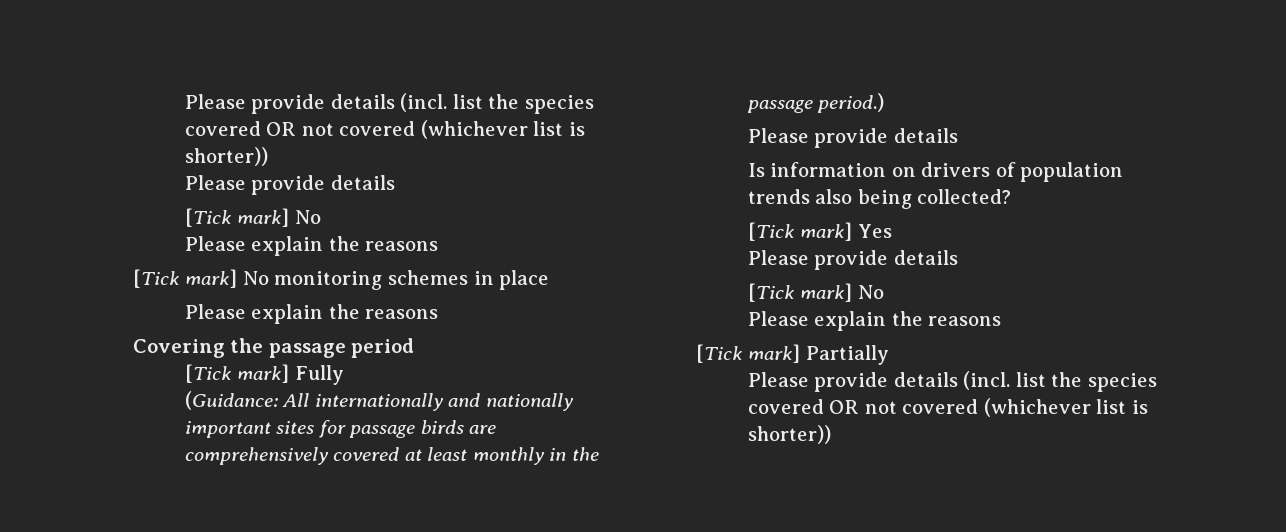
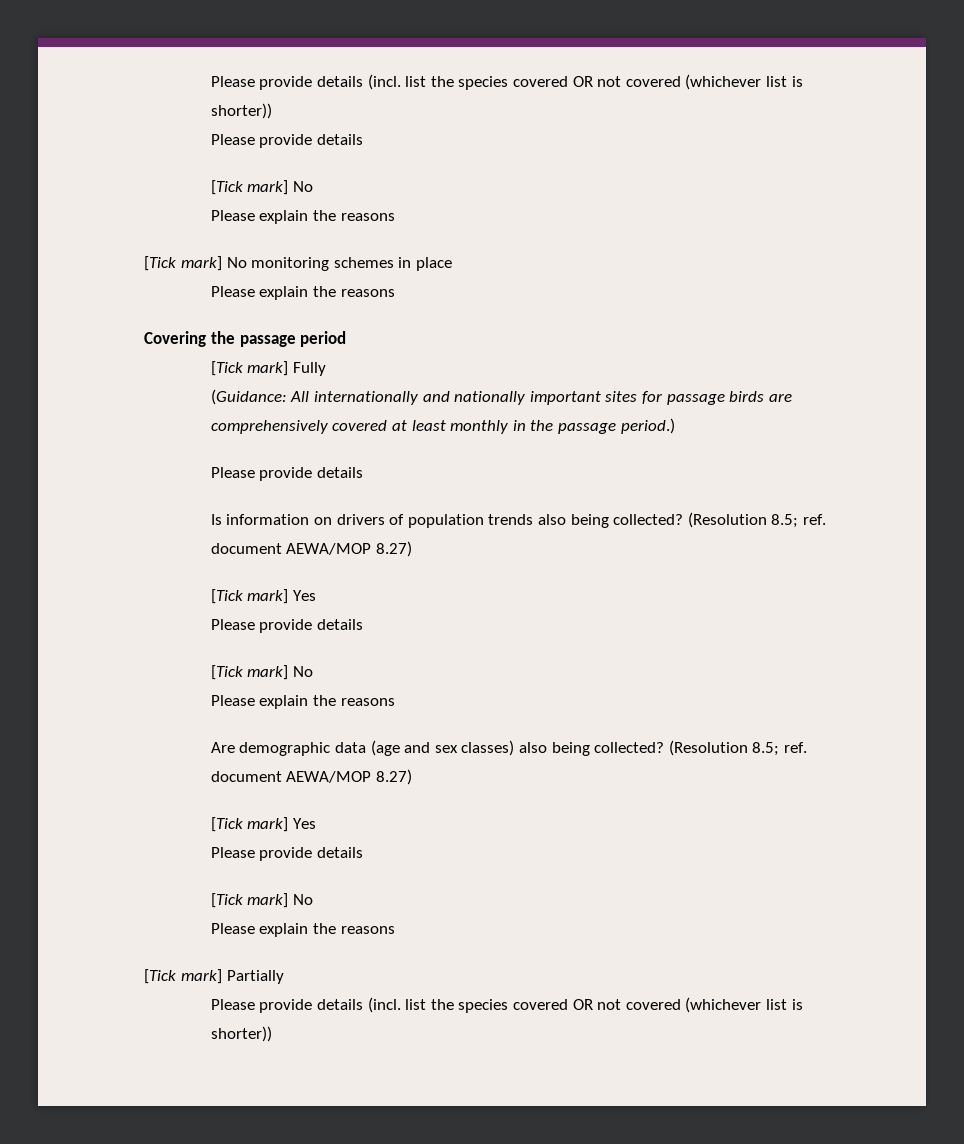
(1012, 196) none -> [687,512,826,528] [210,541,413,557] [210,589,317,604] [210,619,364,633] [210,665,314,680] [210,695,395,709] [210,740,807,756] [210,769,413,785] (Resolution 8.5; ref. document AEWA/MOP 8.27) // [Tick mark] Yes // Please provide details // [Tick mark] No // Please explain the reasons // Are demographic data (age and sex classes) also being collected? (Resolution 8.5; ref. document AEWA/MOP 8.27)

